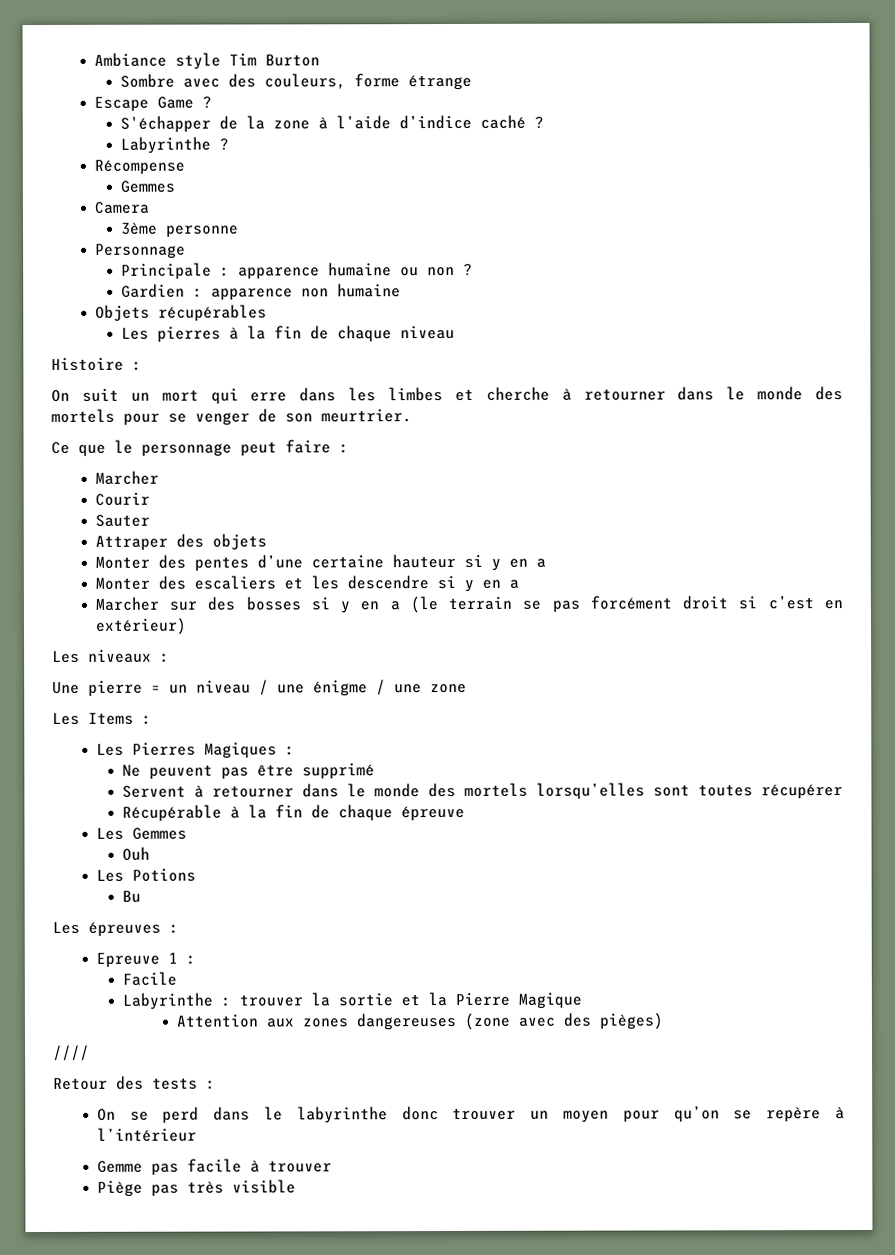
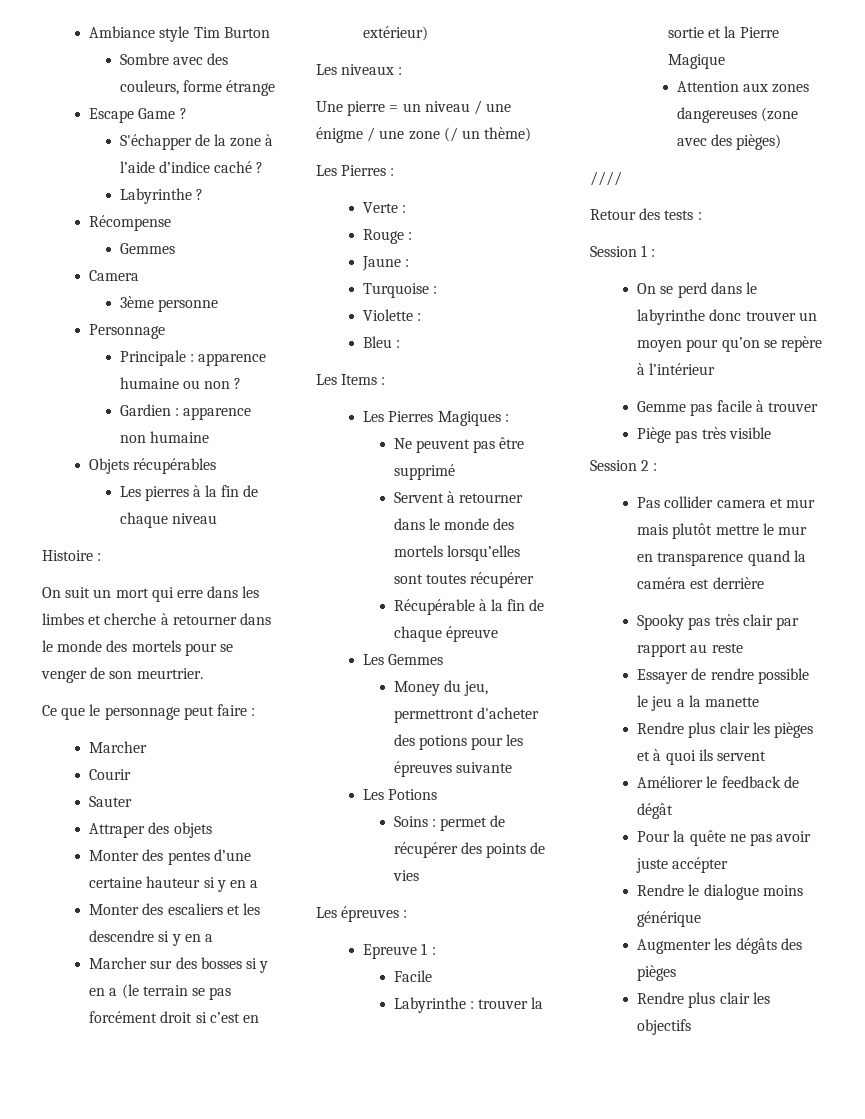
(467, 688) none -> [443,127,532,142] [316,165,395,176] [363,202,407,213] [363,229,413,244] [362,256,410,271] [363,283,438,298] [363,309,422,321] [363,336,401,348] (/ un thème) // Les Pierres : // Verte : // Rouge : // Jaune : // Turquoise : // Violette : // Bleu :
[122,846,151,861] [95,868,196,882] [122,890,142,903] Ouh // Les Potions // Bu -> [393,680,488,696] [393,707,539,723] [393,734,524,750] [393,761,512,777] [363,789,438,800] [393,815,506,831] [393,842,546,858] [392,870,419,881] Money du jeu, permettront d'acheter des potions pour les épreuves suivante // Les Potions // Soins : permet de récupérer des points de vies
(216, 1085) none -> [590,245,656,257] // Session 1 :
(296, 1186) none -> [590,460,658,471] [637,496,816,508] [637,523,808,539] [637,550,806,566] [637,577,764,589] [637,614,800,630] [637,643,743,657] [637,668,809,684] [637,695,760,711] [637,722,814,738] [637,749,767,765] [637,776,799,788] [637,803,674,819] [637,830,812,846] [636,857,729,873] [637,884,803,900] [637,911,702,927] [637,938,802,954] [637,965,677,981] [637,992,770,1008] [637,1019,692,1035] // Session 2 : // Pas collider camera et mur mais plutôt mettre le mur en transparence quand la caméra est derrière // Spooky pas très clair par rapport au reste // Essayer de rendre possible le jeu a la manette // Rendre plus clair les pièges et à quoi ils servent // Améliorer le feedback de dégât // Pour la quête ne pas avoir juste accépter // Rendre le dialogue moins générique // Augmenter les dégâts des pièges // Rendre plus clair les objectifs

